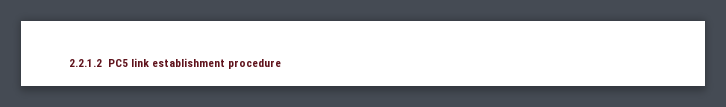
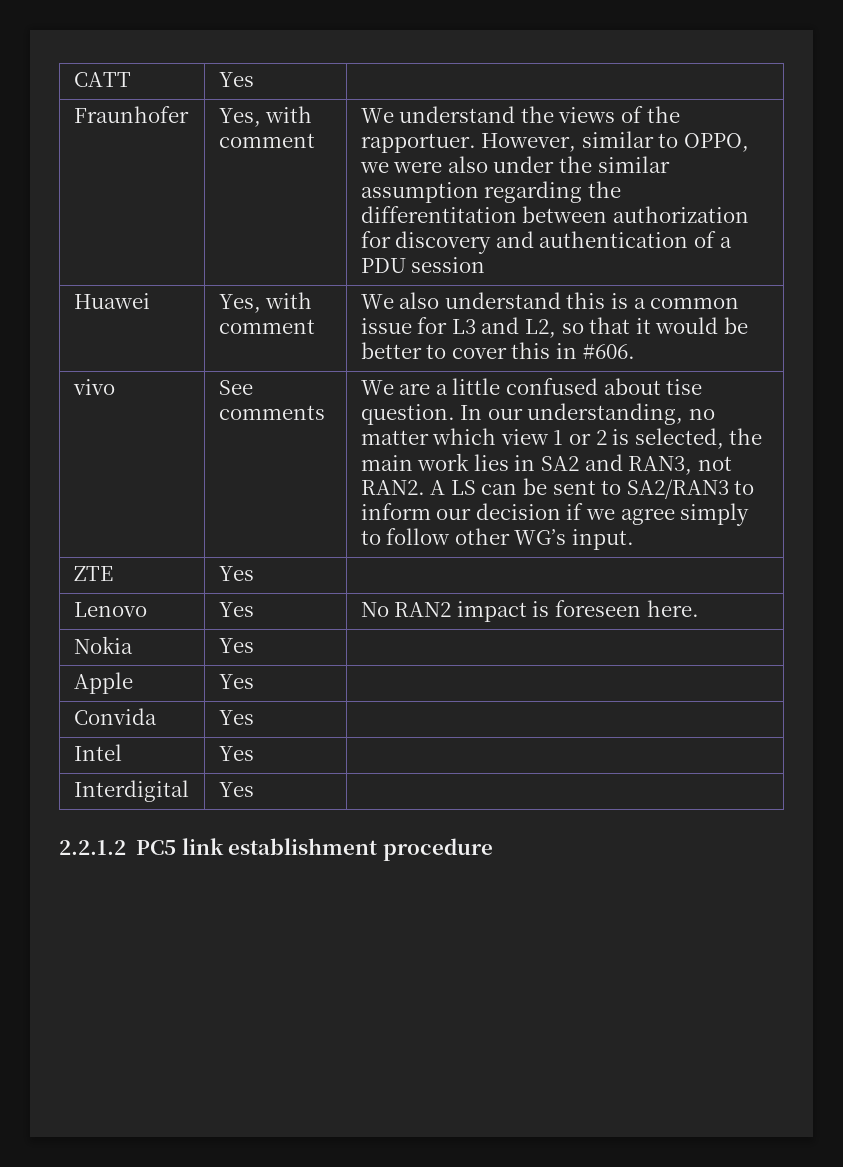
(69, 63) none -> [73,72,131,87] [218,72,254,87] [73,106,189,123] [218,106,313,127] [218,133,315,148] [360,106,680,123] [360,131,749,153] [359,156,670,173] [360,181,621,203] [360,206,749,223] [360,231,732,254] [360,257,486,273] [73,293,150,309] [218,292,313,313] [218,319,315,334] [360,292,740,309] [360,317,748,338] [360,342,635,359] [72,379,115,395] [218,380,253,395] [218,405,325,420] [360,378,703,395] [360,403,715,425] [360,428,763,449] [360,453,732,475] [360,478,755,499] [360,503,750,526] [360,528,634,550] [73,566,113,581] [218,566,254,581] [73,602,147,617] [218,602,254,617] [360,600,699,622] [73,636,133,654] [218,638,254,653] [73,672,133,694] [218,674,254,689] [73,708,157,725] [218,710,254,725] [73,744,122,761] [218,746,254,761] [73,780,189,802] [218,782,254,797] CATT | Yes | // Fraunhofer | Yes, with comment | We understand the views of the rapportuer. However, similar to OPPO, we were also under the similar assumption regarding the differentitation between authorization for discovery and authentication of a PDU session // Huawei | Yes, with comment | We also understand this is a common issue for L3 and L2, so that it would be better to cover this in #606. // vivo | See comments | We are a little confused about tise question. In our understanding, no matter which view 1 or 2 is selected, the main work lies in SA2 and RAN3, not RAN2. A LS can be sent to SA2/RAN3 to inform our decision if we agree simply to follow other WG’s input. // ZTE | Yes | // Lenovo | Yes | No RAN2 impact is foreseen here. // Nokia | Yes | // Apple | Yes | // Convida | Yes | // Intel | Yes | // Interdigital | Yes | //

